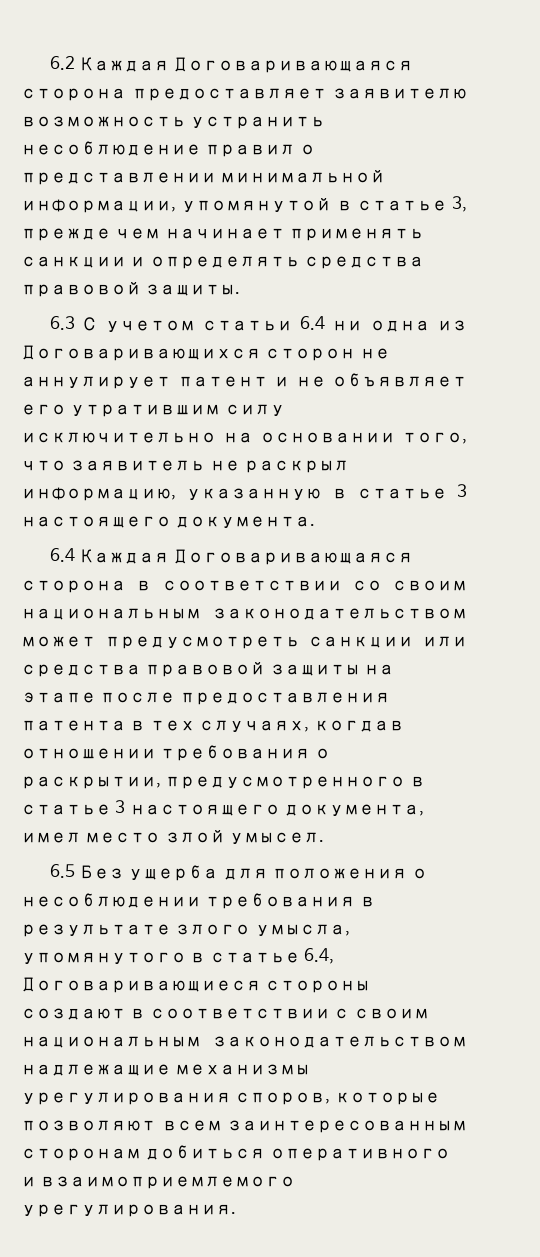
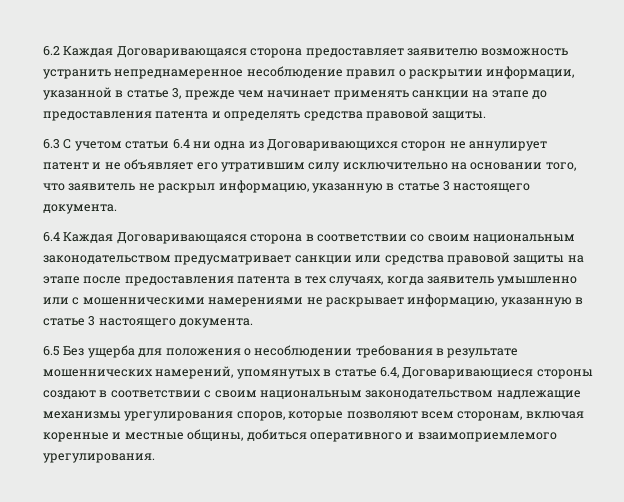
(326, 122) none -> [114,69,244,79] непреднамеренное
[21,170,386,185] [21,198,332,213] представлении минимальной информации, упомянутой -> [408,66,575,79] [43,87,112,100] раскрытии информации, указанной
(126, 262) none -> [472,90,548,99] [43,111,209,121] на этапе до предоставления патента
[21,636,300,649] может предусмотреть -> [174,255,292,265] предусматривает
[313,720,404,732] [21,745,330,761] [21,776,425,789] [21,800,425,817] [21,830,325,845] когдав отношении требования о раскрытии, предусмотренного в статье 3 настоящего документа, имел место злой умысел. -> [386,276,578,286] [43,294,583,307] [43,316,254,328] когда заявитель умышленно или с мошенническими намерениями не раскрывает информацию, указанную в статье 3 настоящего документа.
[175,924,350,937] [21,952,186,965] злого умысла, упомянутого -> [43,366,321,379] мошеннических намерений, упомянутых
[227,1120,467,1133] [21,1148,141,1161] заинтересованным сторонам -> [457,411,584,421] [43,429,244,442] сторонам, включая коренные и местные общины,

